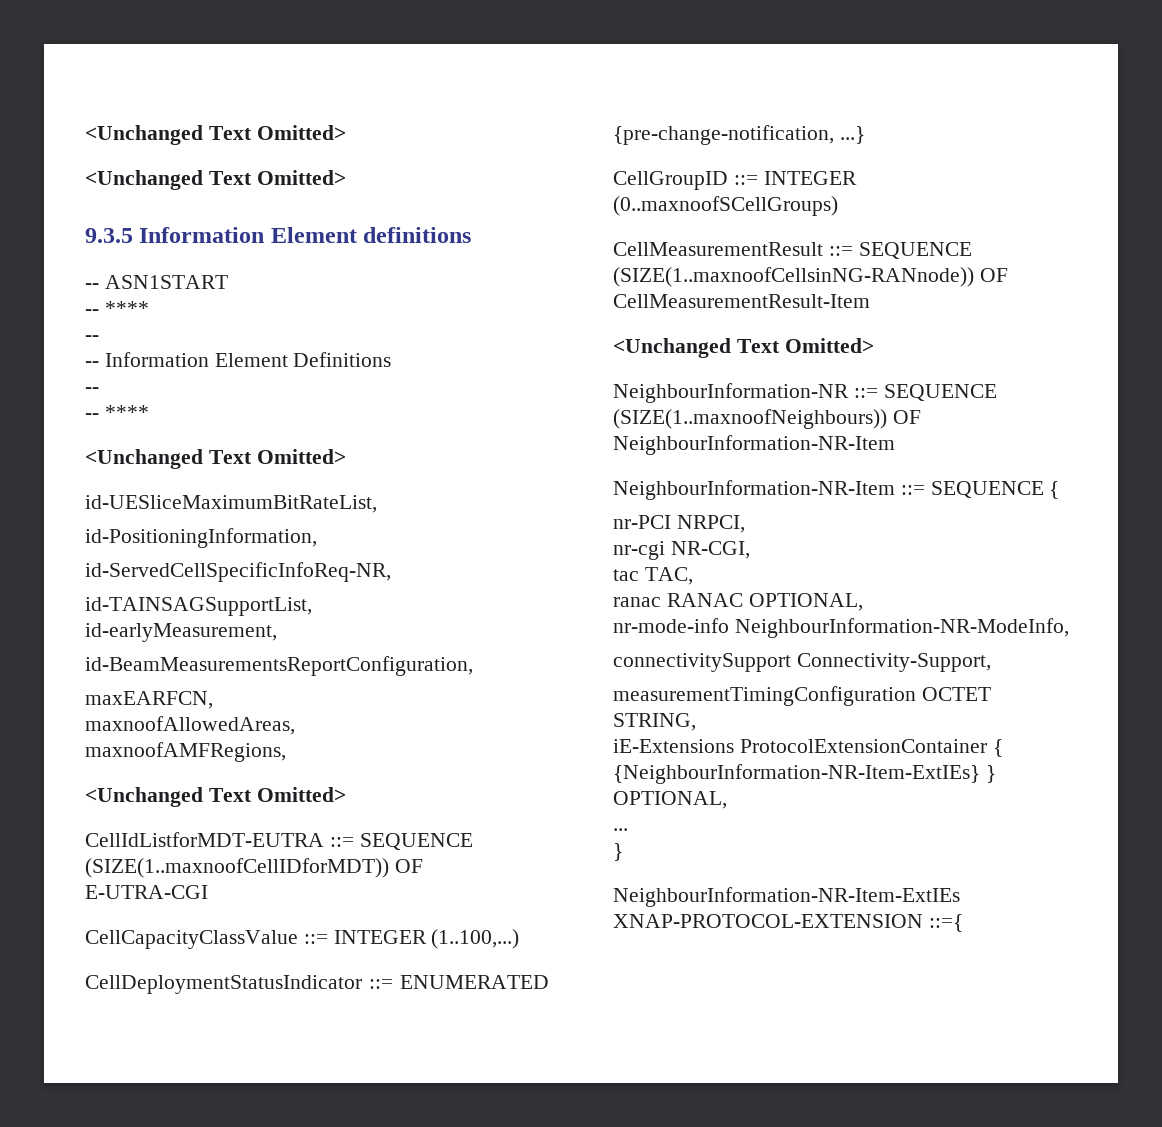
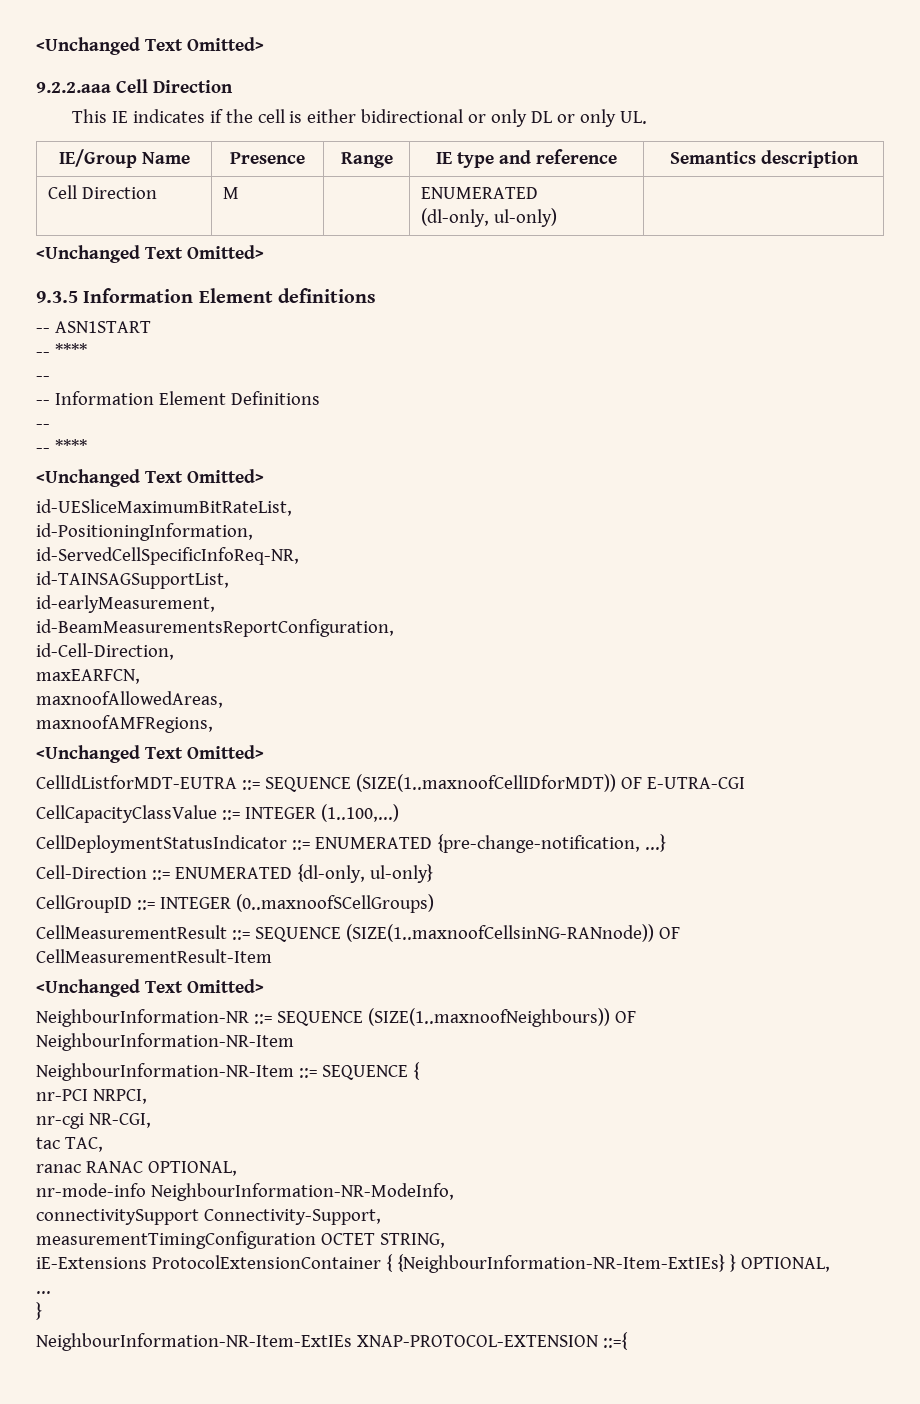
[85,125,346,145] <Unchanged Text Omitted> -> [36,37,264,55] [36,79,233,93] [71,109,648,127] [58,149,190,168] [230,152,305,164] [340,152,393,168] [436,149,617,168] [669,150,859,168] [48,185,158,199] [223,187,240,199] [421,187,539,199] [421,208,558,227] <Unchanged Text Omitted> // 9.2.2.aaa Cell Direction // This IE indicates if the cell is either bidirectional or only DL or only UL. // IE/Group Name | Presence | Range | IE type and reference | Semantics description // Cell Direction | M | | ENUMERATED // (dl-only, ul-only) |
(473, 666) none -> [36,643,174,660] // id-Cell-Direction,
(865, 135) none -> [36,864,433,883] // Cell-Direction ::= ENUMERATED {dl-only, ul-only}

